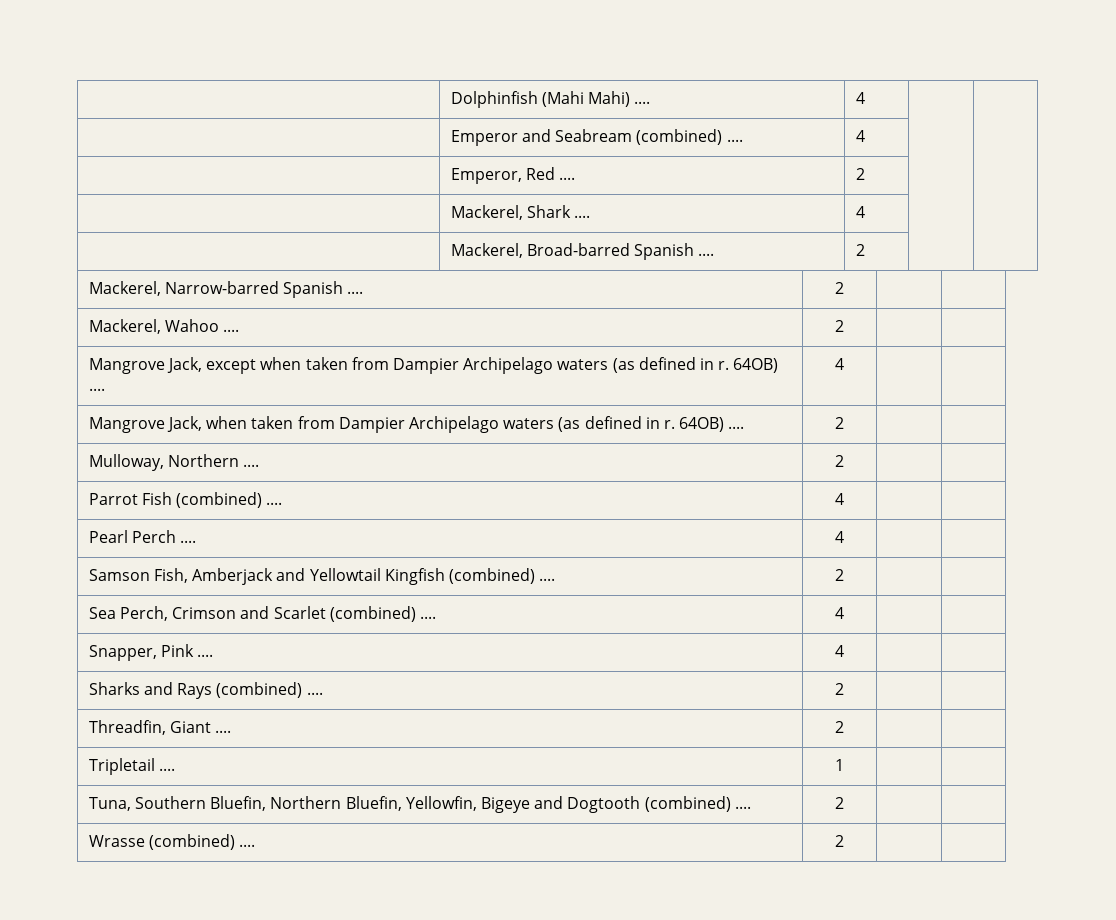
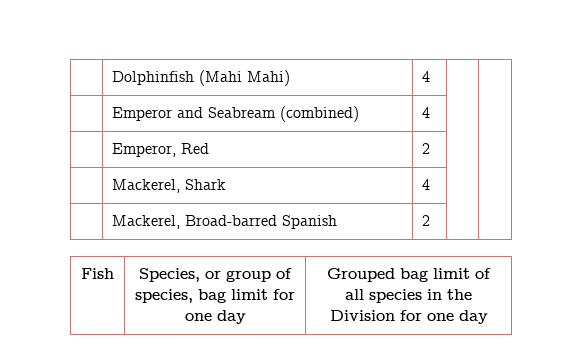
[634,101,651,104] .... -> (291, 78) none
[726,139,743,142] .... -> (360, 114) none
[559,177,576,180] .... -> (210, 148) none
[574,215,591,218] .... -> (227, 184) none
[698,253,715,256] [855,244,865,256] [88,281,364,298] [835,282,844,294] [88,319,240,334] [835,320,844,332] [88,357,779,374] [88,388,105,391] [835,358,844,370] [88,416,745,433] [835,417,844,429] [88,454,260,471] [835,455,844,467] [88,492,283,508] [835,493,844,505] [88,530,197,543] [835,531,844,543] [88,568,556,585] [835,569,844,581] [88,606,437,622] [835,607,844,619] [88,644,214,661] [835,645,844,657] [88,682,323,699] [835,683,844,695] [88,720,232,735] [835,721,844,733] [88,758,176,775] [835,759,844,771] [88,796,751,813] [835,797,844,809] [88,834,256,850] [835,835,844,847] .... | 2 | | // Mackerel, Narrow-barred Spanish .... | 2 | | // Mackerel, Wahoo .... | 2 | | // Mangrove Jack, except when taken from Dampier Archipelago waters (as defined in r. 64OB) .... | 4 | | // Mangrove Jack, when taken from Dampier Archipelago waters (as defined in r. 64OB) .... | 2 | | // Mulloway, Northern .... | 2 | | // Parrot Fish (combined) .... | 4 | | // Pearl Perch .... | 4 | | // Samson Fish, Amberjack and Yellowtail Kingfish (combined) .... | 2 | | // Sea Perch, Crimson and Scarlet (combined) .... | 4 | | // Snapper, Pink .... | 4 | | // Sharks and Rays (combined) .... | 2 | | // Threadfin, Giant .... | 2 | | // Tripletail .... | 1 | | // Tuna, Southern Bluefin, Northern Bluefin, Yellowfin, Bigeye and Dogtooth (combined) .... | 2 | | // Wrasse (combined) .... | 2 | | -> [422,215,431,226] [81,268,114,279] [139,268,292,282] [135,289,295,303] [184,310,246,324] [327,268,491,282] [345,289,472,303] [329,310,488,324] | 2 | | // Fish | Species, or group of species, bag limit for one day | Grouped bag limit of all species in the Division for one day

